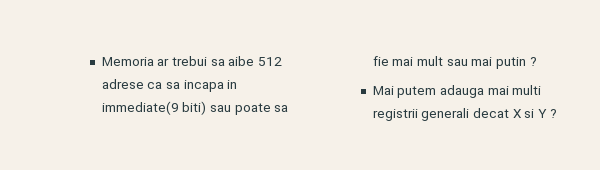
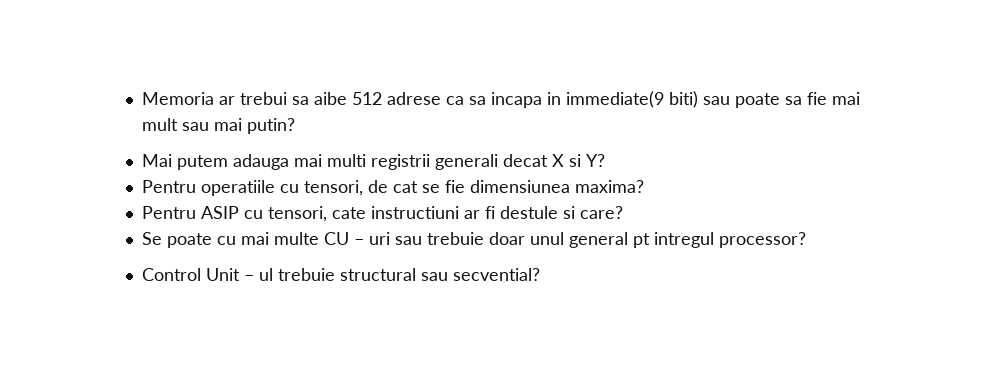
[496,57,537,69] putin ? -> [247,118,296,134] putin?
[538,109,557,118] Y ? -> [586,154,606,167] [142,180,645,196] [142,206,624,222] [142,232,807,248] [142,268,541,281] Y? // Pentru operatiile cu tensori, de cat se fie dimensiunea maxima? // Pentru ASIP cu tensori, cate instructiuni ar fi destule si care? // Se poate cu mai multe CU – uri sau trebuie doar unul general pt intregul processor? // Control Unit – ul trebuie structural sau secvential?

